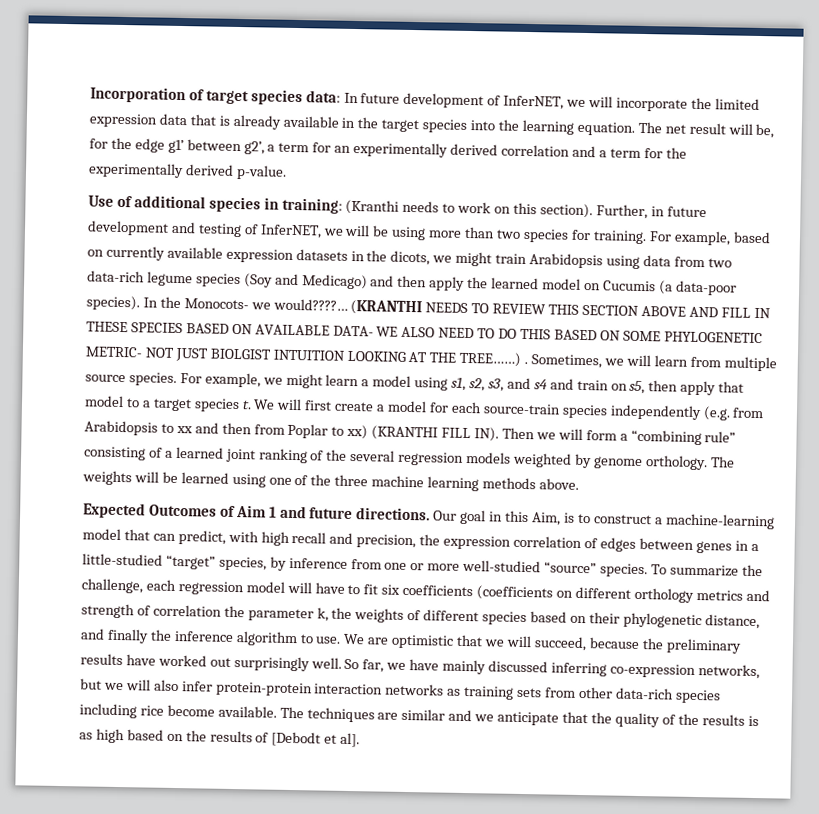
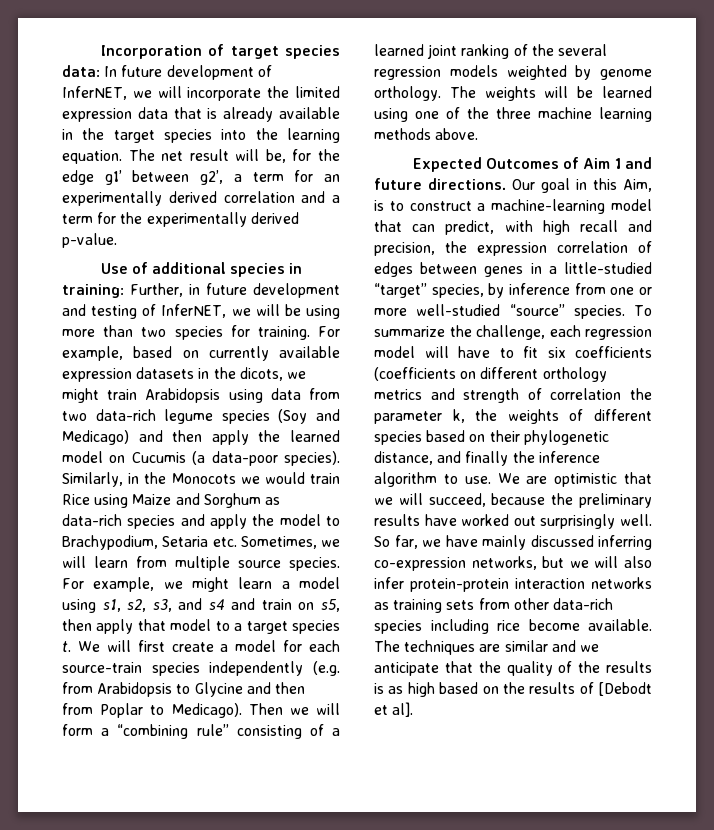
[345,199,593,219] (Kranthi needs to work on this section). -> (124, 291) none
[142,296,771,319] [86,321,763,344] [85,346,529,367] In the Monocots- we would????… (KRANTHI NEEDS TO REVIEW THIS SECTION ABOVE AND FILL IN THESE SPECIES BASED ON AVAILABLE DATA- WE ALSO NEED TO DO THIS BASED ON SOME PHYLOGENETIC METRIC- NOT JUST BIOLGIST INTUITION LOOKING AT THE TREE……) . -> [62,472,340,487] [62,493,280,508] [62,514,340,529] [62,535,237,550] Similarly, in the Monocots we would train Rice using Maize and Sorghum as data-rich species and apply the model to Brachypodium, Setaria etc.
[175,425,193,434] xx -> [194,682,243,697] Glycine
[346,424,500,442] xx) (KRANTHI FILL IN). -> [171,703,242,718] Medicago).

